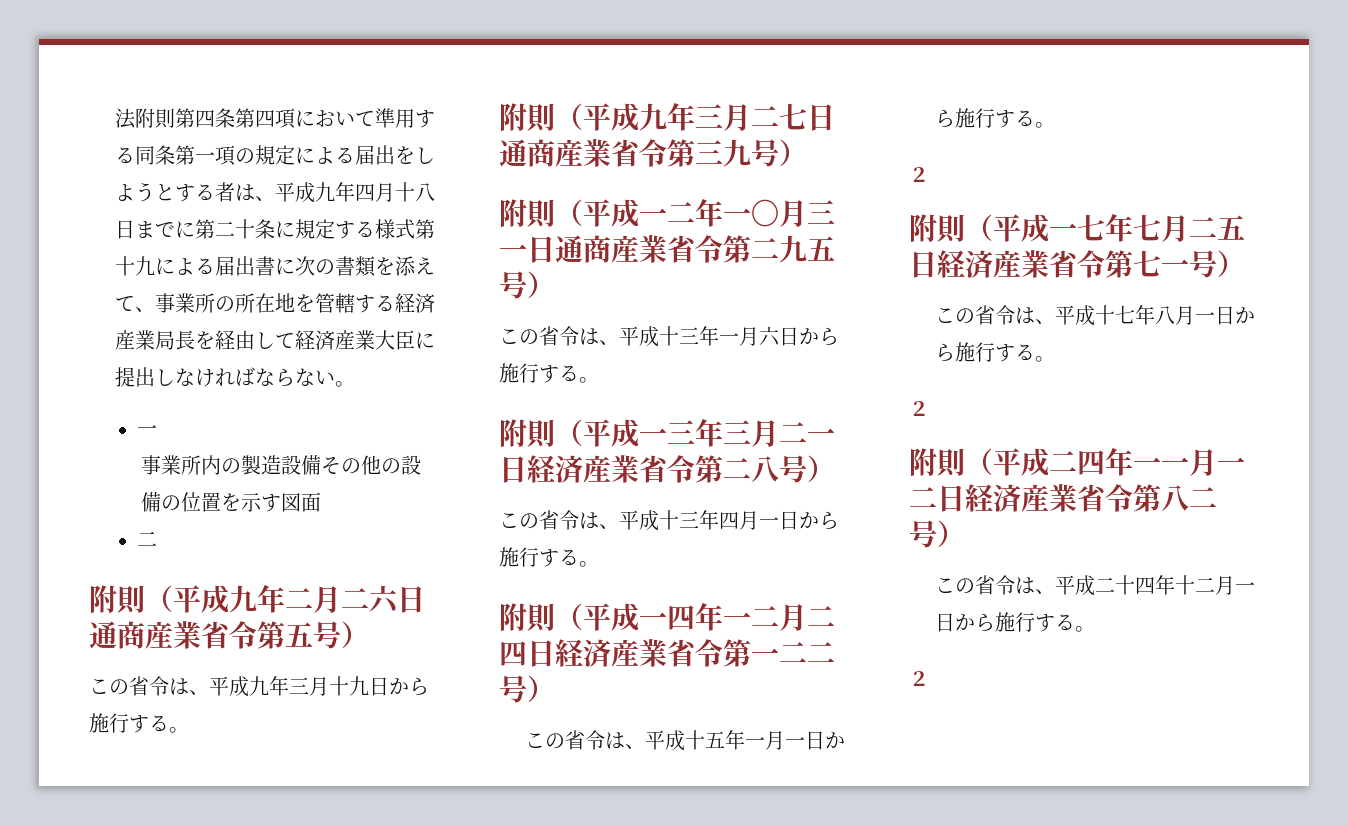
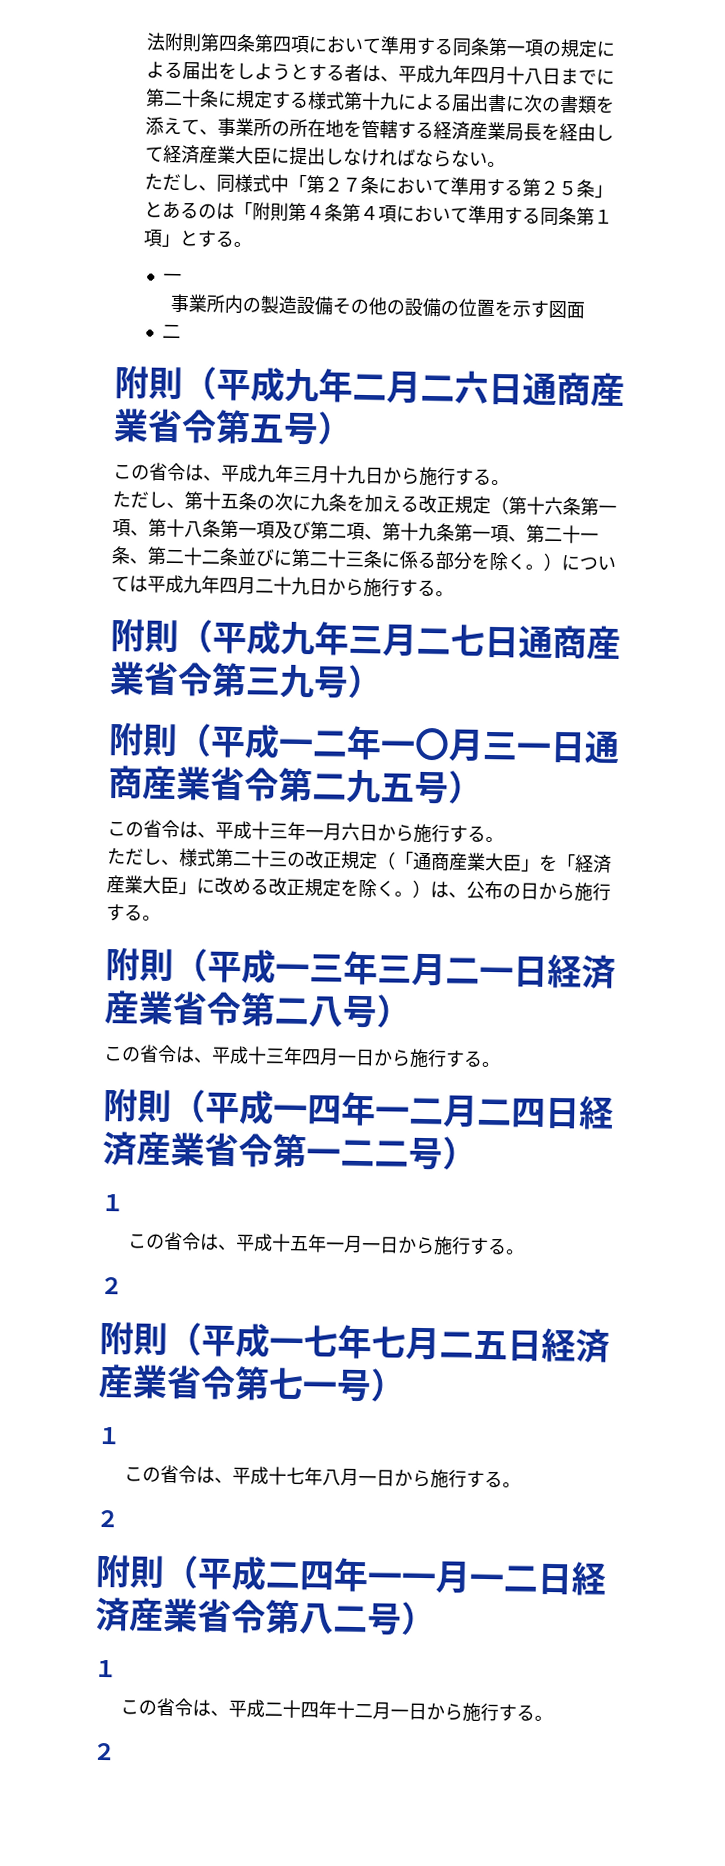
(355, 384) none -> [144,173,614,198] [144,200,614,227] [143,229,253,248] // ただし、同様式中「第２７条において準用する第２５条」とあるのは「附則第４条第４項において準用する同条第１項」とする。
(189, 730) none -> [112,491,617,516] [112,518,599,544] [111,546,616,572] [111,574,454,598] // ただし、第十五条の次に九条を加える改正規定（第十六条第一項、第十八条第一項及び第二項、第十九条第一項、第二十一条、第二十二条並びに第二十三条に係る部分を除く。）については平成九年四月二十九日から施行する。
(599, 380) none -> [107,847,612,873] [106,874,611,902] [106,903,161,922] // ただし、様式第二十三の改正規定（「通商産業大臣」を「経済産業大臣」に改める改正規定を除く。）は、公布の日から施行する。
(555, 688) none -> [101,1193,124,1212] // １
(1245, 263) none -> [97,1426,121,1445] // １
(965, 533) none -> [94,1659,117,1678] // １

